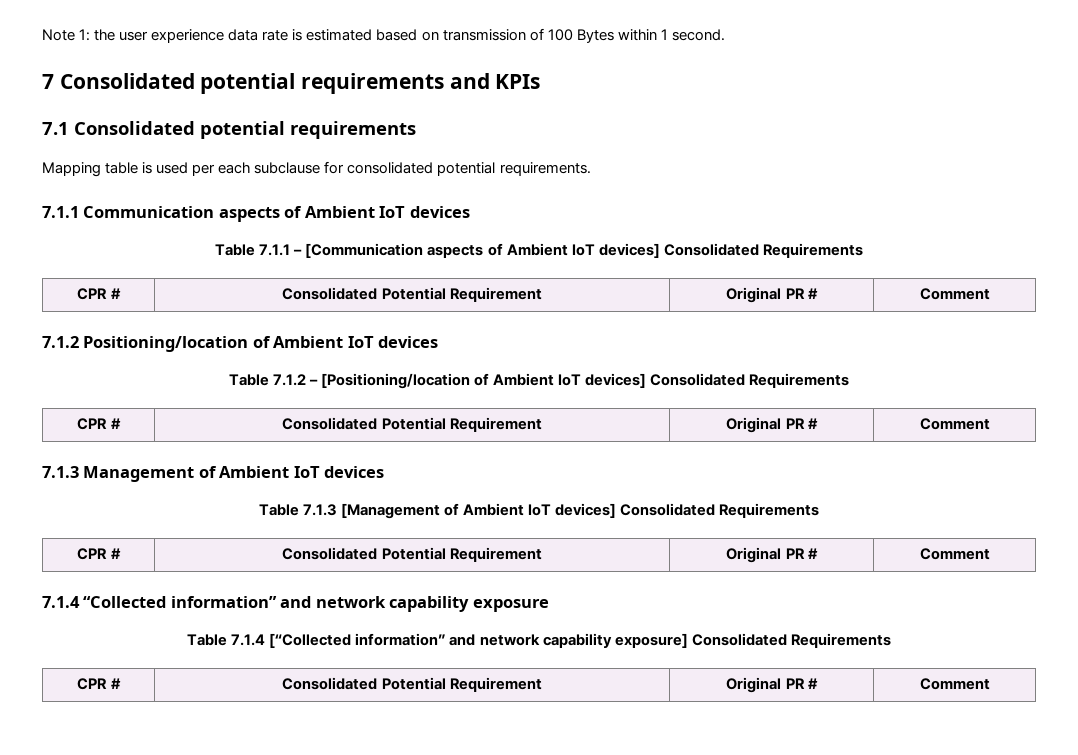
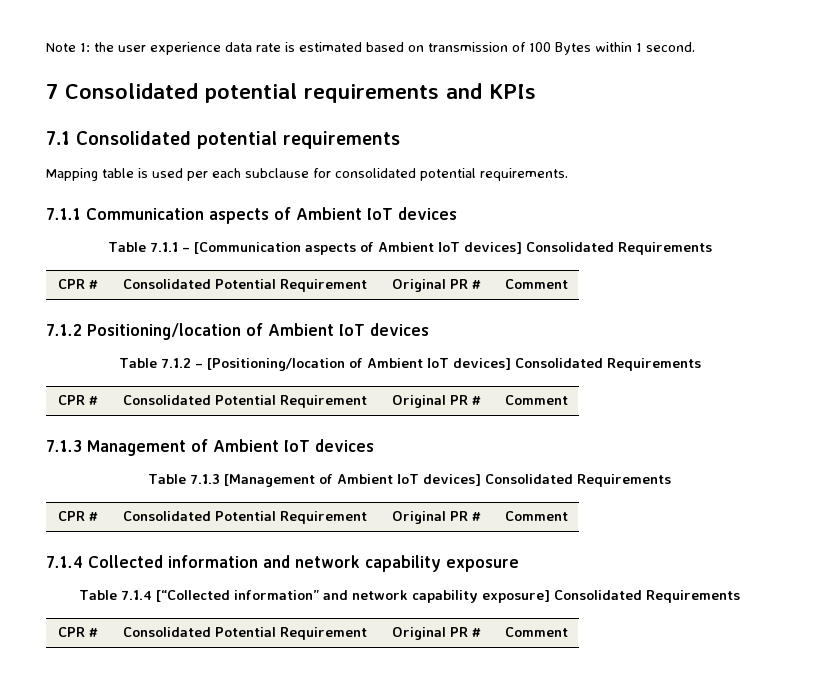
[83,596,277,608] “Collected information” -> [88,555,258,568] Collected information

